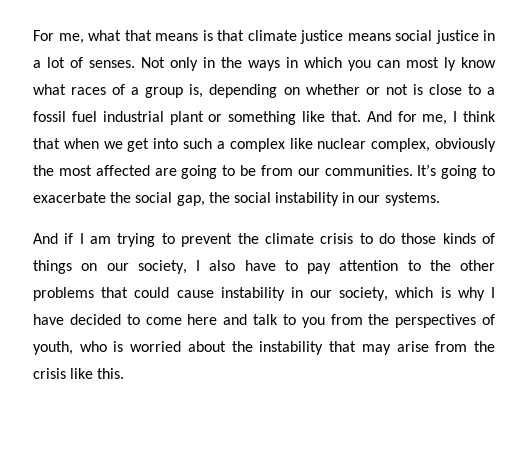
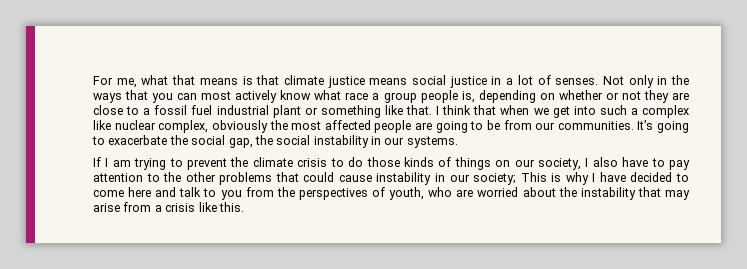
[286,57,342,68] in which -> [125,90,149,100] that
[444,57,456,71] ly -> [235,90,278,103] actively
[71,84,126,95] races of -> [345,92,369,100] race
(184, 92) none -> [420,90,458,103] people
[412,84,423,95] is -> [643,90,689,103] they are
[366,111,448,125] And for me, -> (432, 110) none
(150, 170) none -> [374,120,412,133] people
[33,233,74,244] And if -> [93,157,101,167] If
[339,287,434,301] society, which -> [473,172,547,185] society; This
[113,341,124,352] is -> [456,189,474,197] are
[474,341,496,352] the -> [154,205,162,212] a

